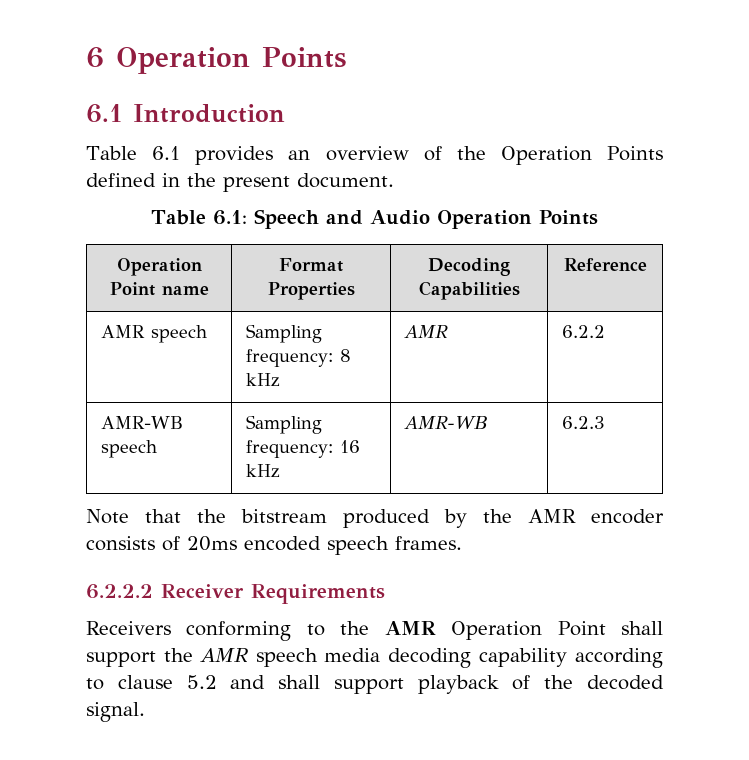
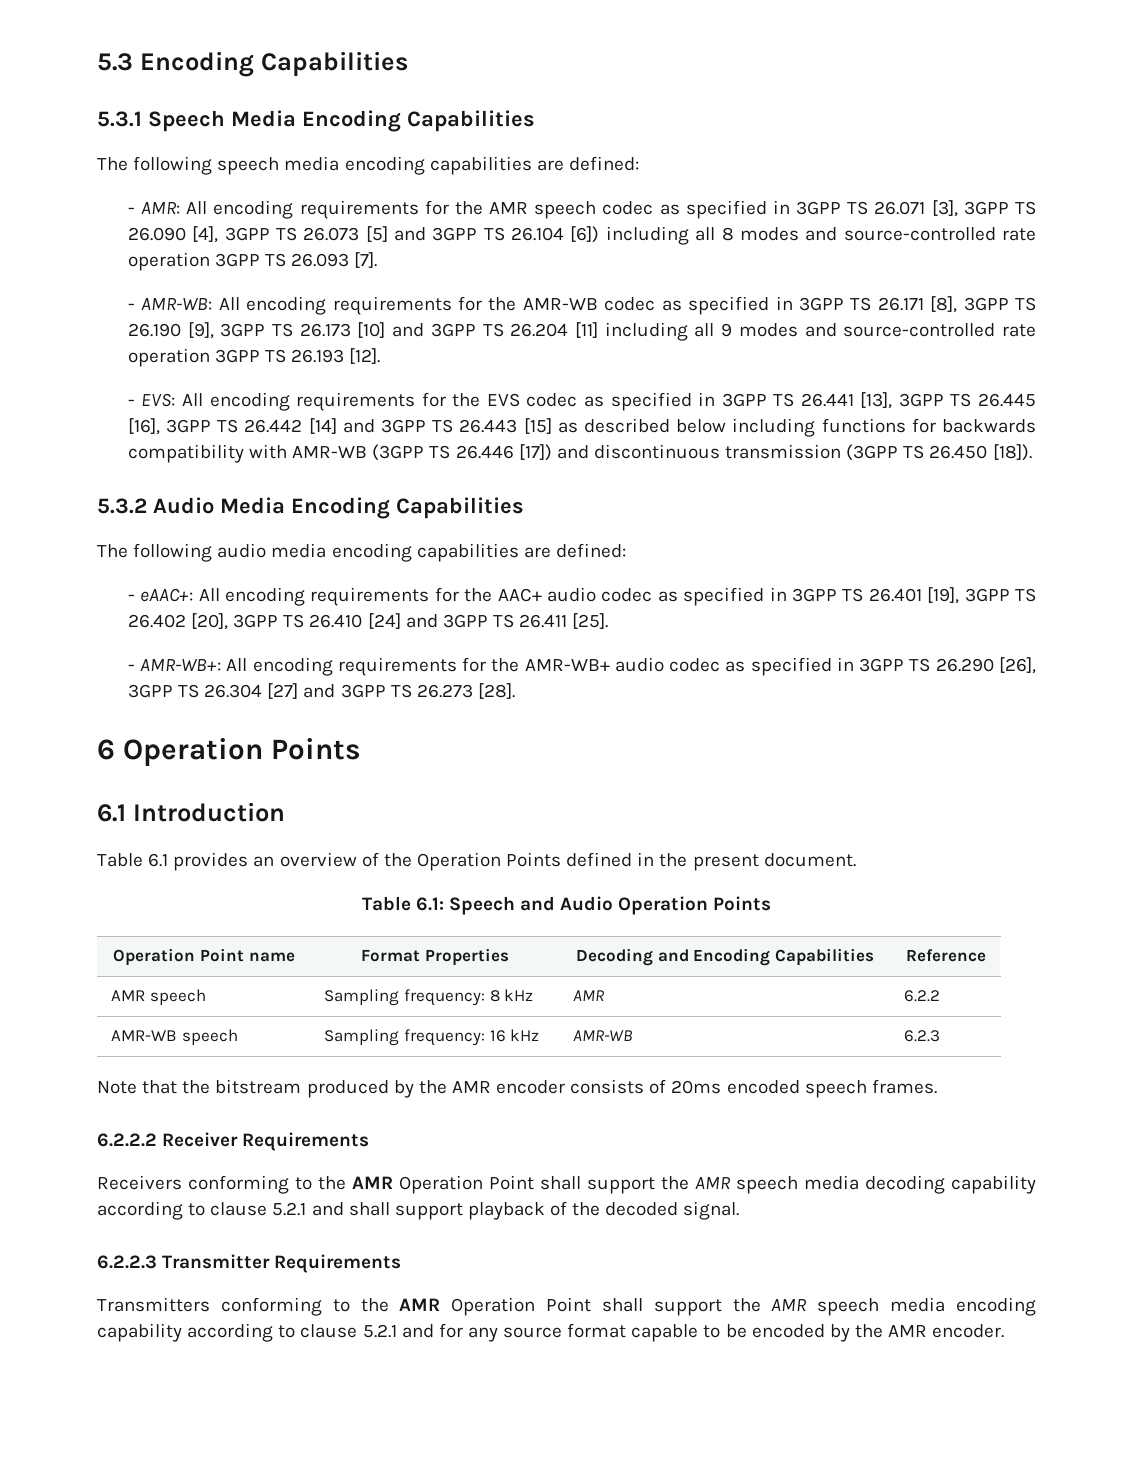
(86, 57) none -> [97,51,408,77] [97,110,535,132] [97,156,639,175] [127,200,1036,219] [127,226,1036,245] [127,252,378,271] [127,296,1037,315] [127,322,1036,341] [127,348,381,367] [127,392,1036,411] [127,418,1036,437] [127,444,1032,463] [97,497,524,519] [97,543,626,562] [127,587,1036,606] [127,613,609,630] [127,657,1036,676] [127,683,515,699] 5.3 Encoding Capabilities // 5.3.1 Speech Media Encoding Capabilities // The following speech media encoding capabilities are defined: // - AMR: All encoding requirements for the AMR speech codec as specified in 3GPP TS 26.071 [3], 3GPP TS 26.090 [4], 3GPP TS 26.073 [5] and 3GPP TS 26.104 [6]) including all 8 modes and source-controlled rate operation 3GPP TS 26.093 [7]. // - AMR-WB: All encoding requirements for the AMR-WB codec as specified in 3GPP TS 26.171 [8], 3GPP TS 26.190 [9], 3GPP TS 26.173 [10] and 3GPP TS 26.204 [11] including all 9 modes and source-controlled rate operation 3GPP TS 26.193 [12]. // - EVS: All encoding requirements for the EVS codec as specified in 3GPP TS 26.441 [13], 3GPP TS 26.445 [16], 3GPP TS 26.442 [14] and 3GPP TS 26.443 [15] as described below including functions for backwards compatibility with AMR-WB (3GPP TS 26.446 [17]) and discontinuous transmission (3GPP TS 26.450 [18]). // 5.3.2 Audio Media Encoding Capabilities // The following audio media encoding capabilities are defined: // - eAAC+: All encoding requirements for the AAC+ audio codec as specified in 3GPP TS 26.401 [19], 3GPP TS 26.402 [20], 3GPP TS 26.410 [24] and 3GPP TS 26.411 [25]. // - AMR-WB+: All encoding requirements for the AMR-WB+ audio codec as specified in 3GPP TS 26.290 [26], 3GPP TS 26.304 [27] and 3GPP TS 26.273 [28]. //
(510, 267) none -> [657,948,771,966] and Encoding
[186,675,217,689] 5.2 -> [272,1202,307,1216] 5.2.1
(145, 712) none -> [97,1254,402,1273] [97,1297,1036,1316] [97,1323,1005,1342] // 6.2.2.3 Transmitter Requirements // Transmitters conforming to the AMR Operation Point shall support the AMR speech media encoding capability according to clause 5.2.1 and for any source format capable to be encoded by the AMR encoder.

